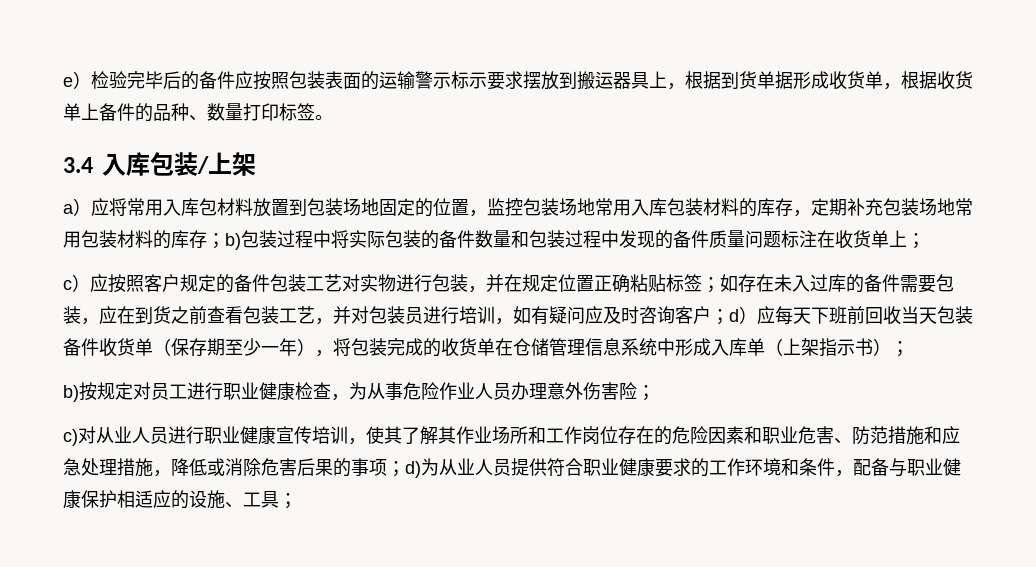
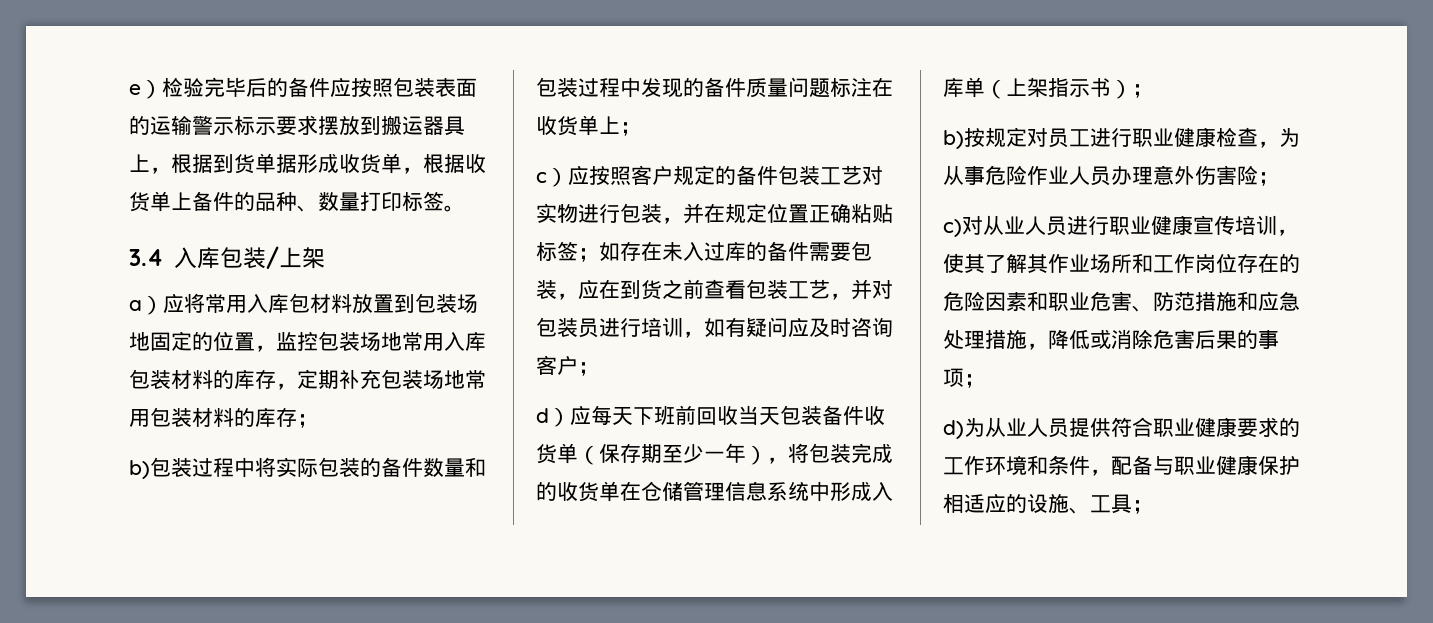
(225, 241) none -> (318, 421) //
(729, 317) none -> (599, 369) //
(405, 469) none -> (985, 381) //

